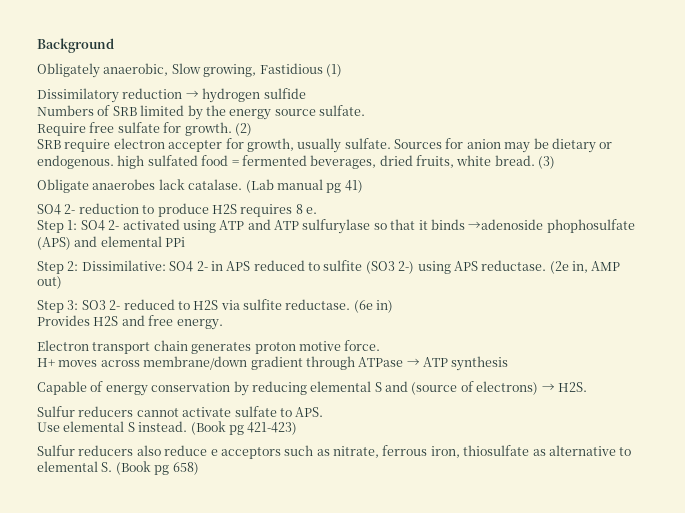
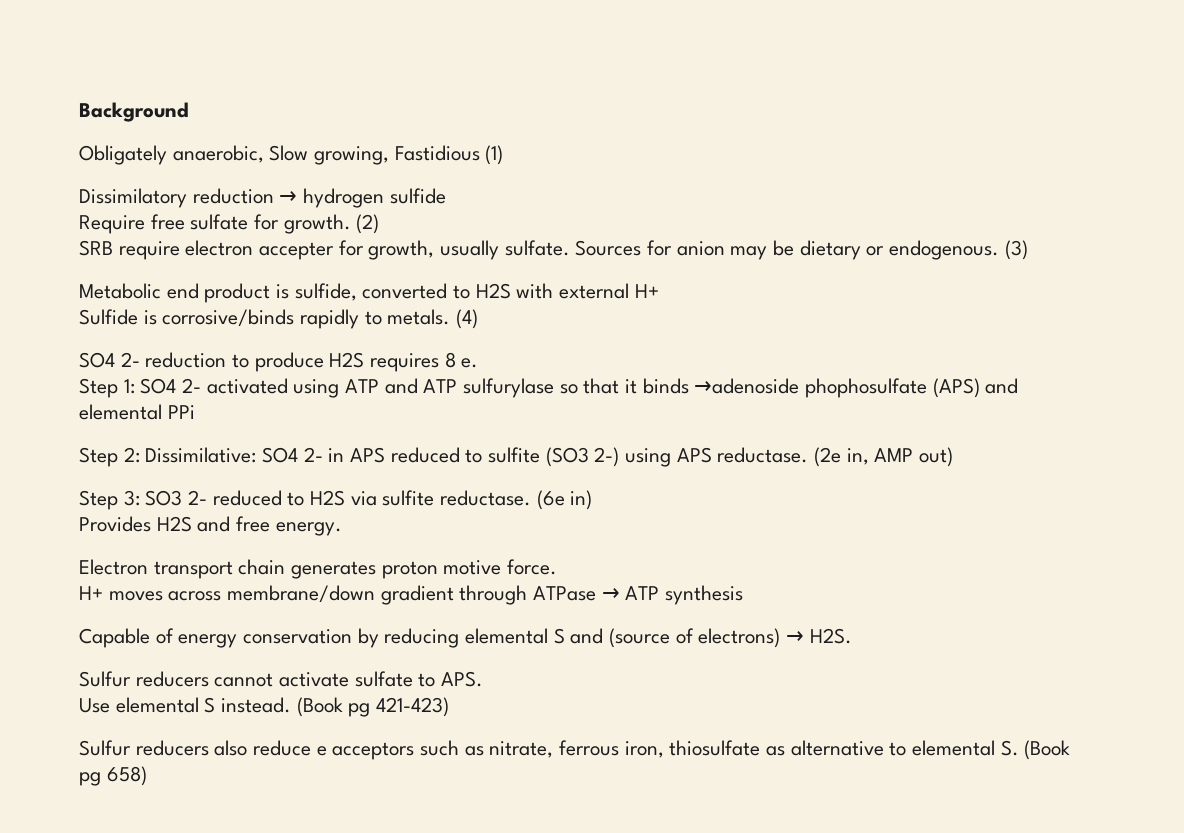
[37,105,365,120] // Numbers of SRB limited by the energy source sulfate. -> (446, 196) none
[117,155,556,169] [37,179,363,193] high sulfated food = fermented beverages, dried fruits, white bread. (3) // Obligate anaerobes lack catalase. (Lab manual pg 41) -> [1004,240,1028,260] [79,283,659,303] [79,309,479,329] (3) // Metabolic end product is sulfide, converted to H2S with external H+ // Sulfide is corrosive/binds rapidly to metals. (4)

